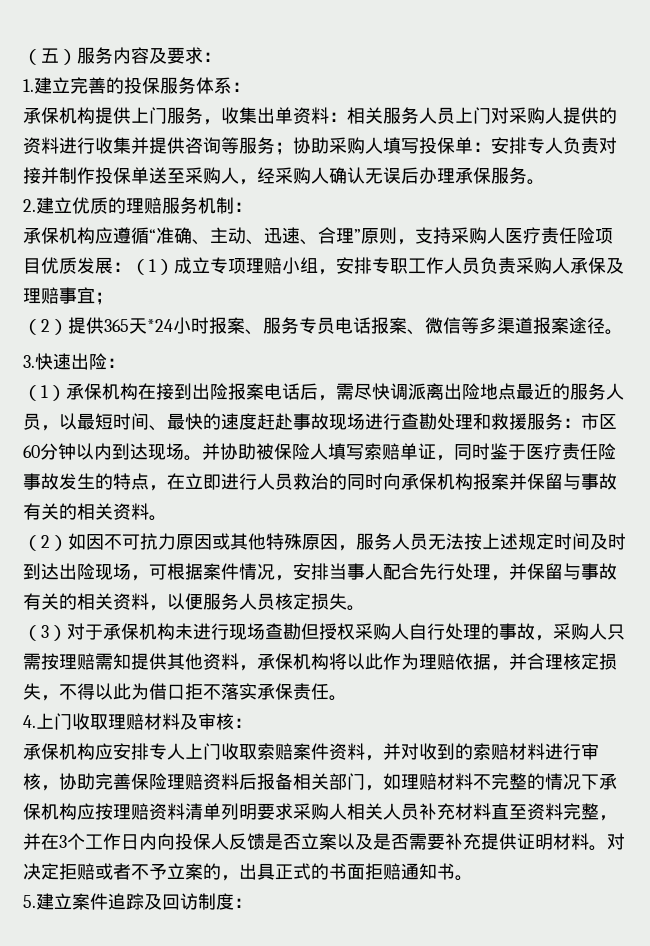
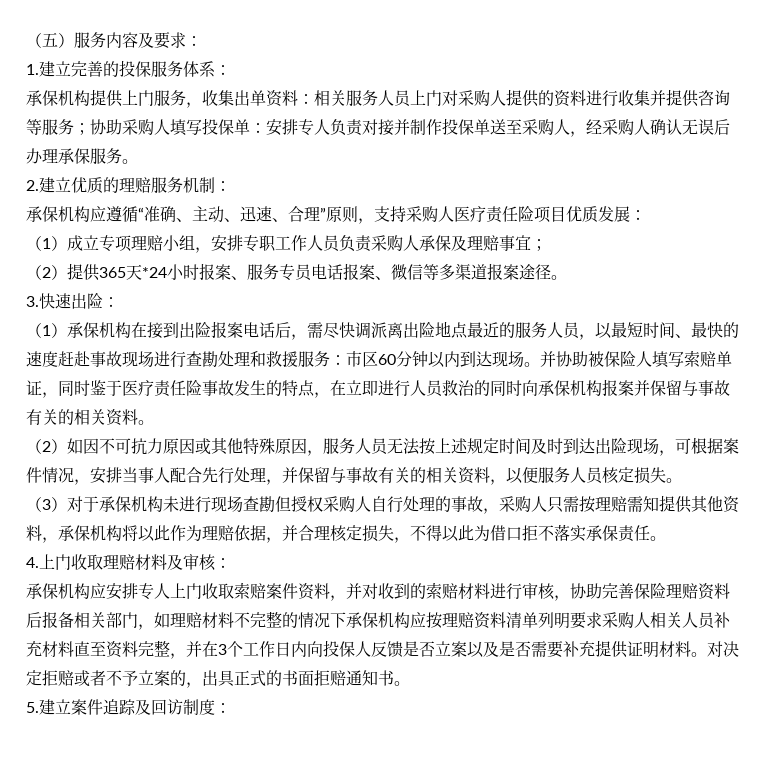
(131, 267) none -> (646, 215) //

